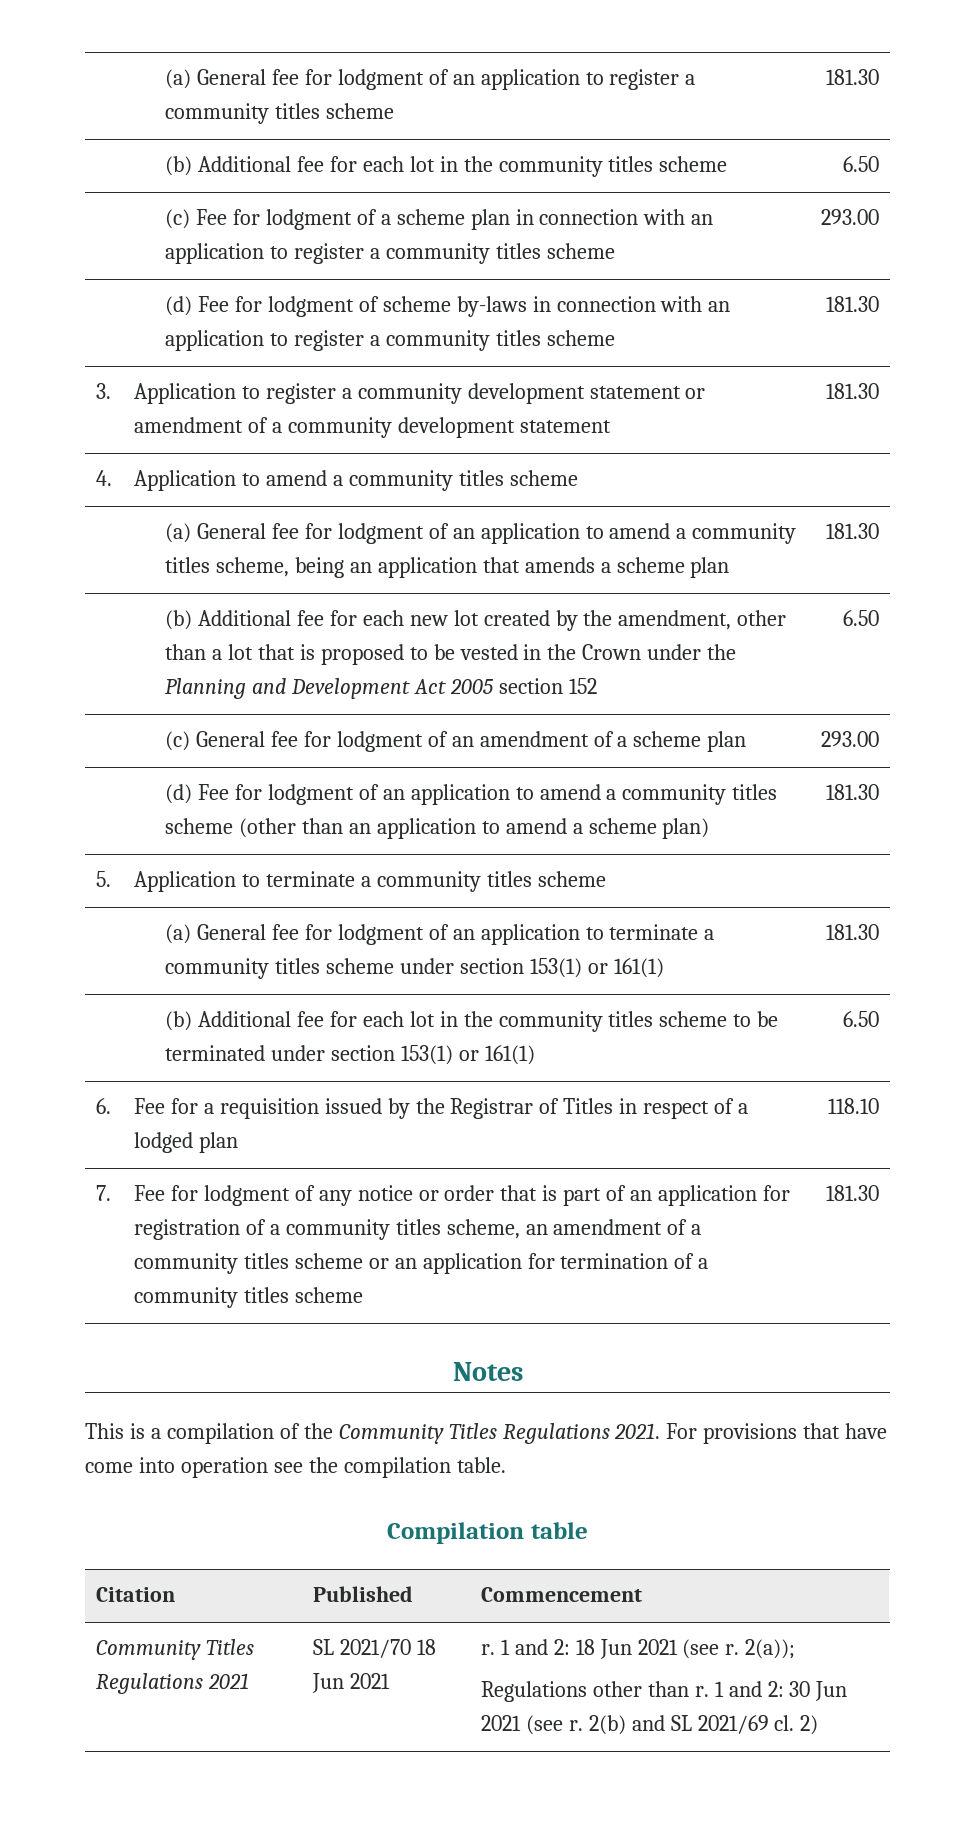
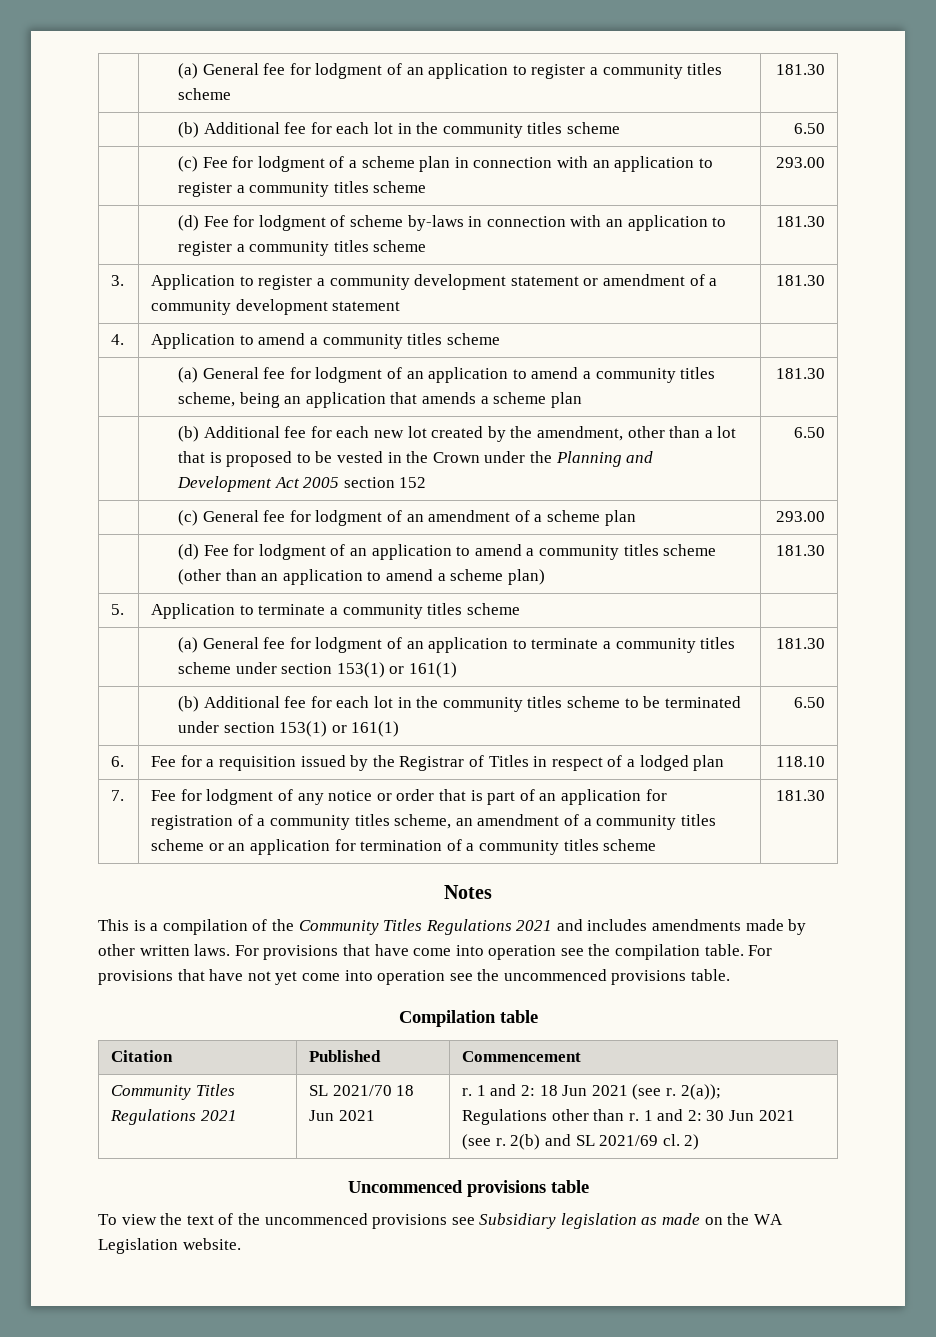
[614,1423,661,1439] 2021. -> [516,919,807,935] [98,944,231,956] 2021 and includes amendments made by other written laws.
(506, 1465) none -> [748,945,773,956] [98,969,731,985] For provisions that have not yet come into operation see the uncommenced provisions table.
(819, 1725) none -> [347,1180,589,1197] [98,1213,783,1229] [98,1238,241,1254] // Uncommenced provisions table // To view the text of the uncommenced provisions see Subsidiary legislation as made on the WA Legislation website.

